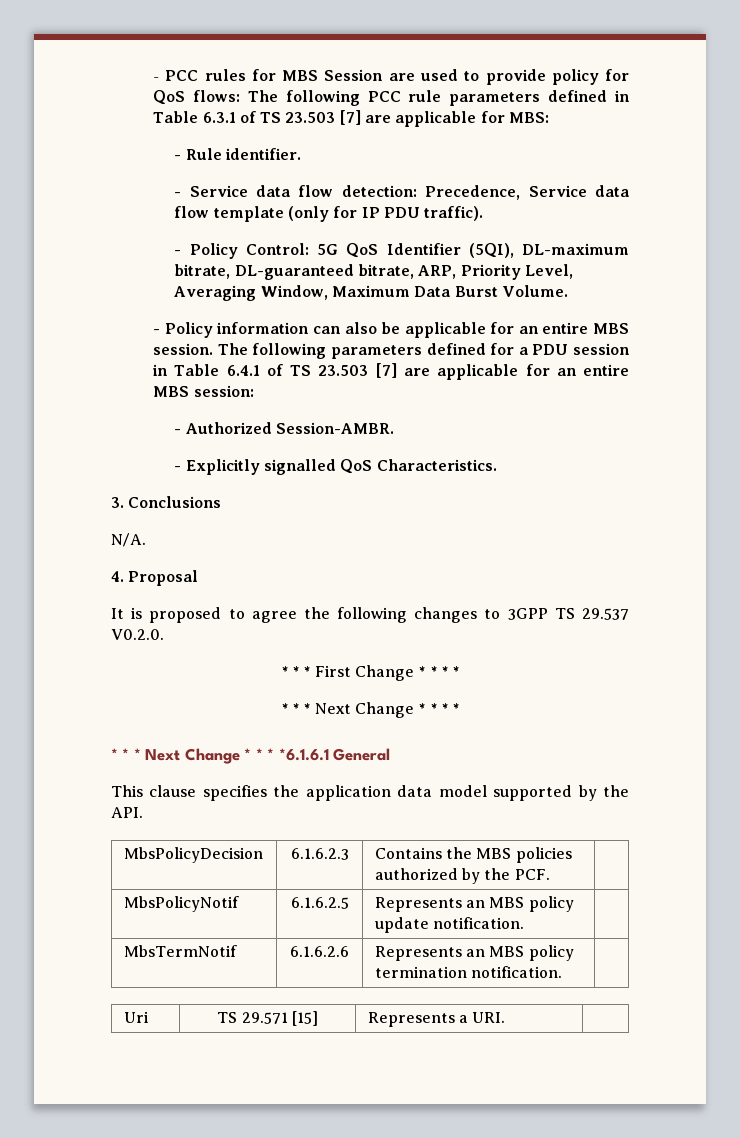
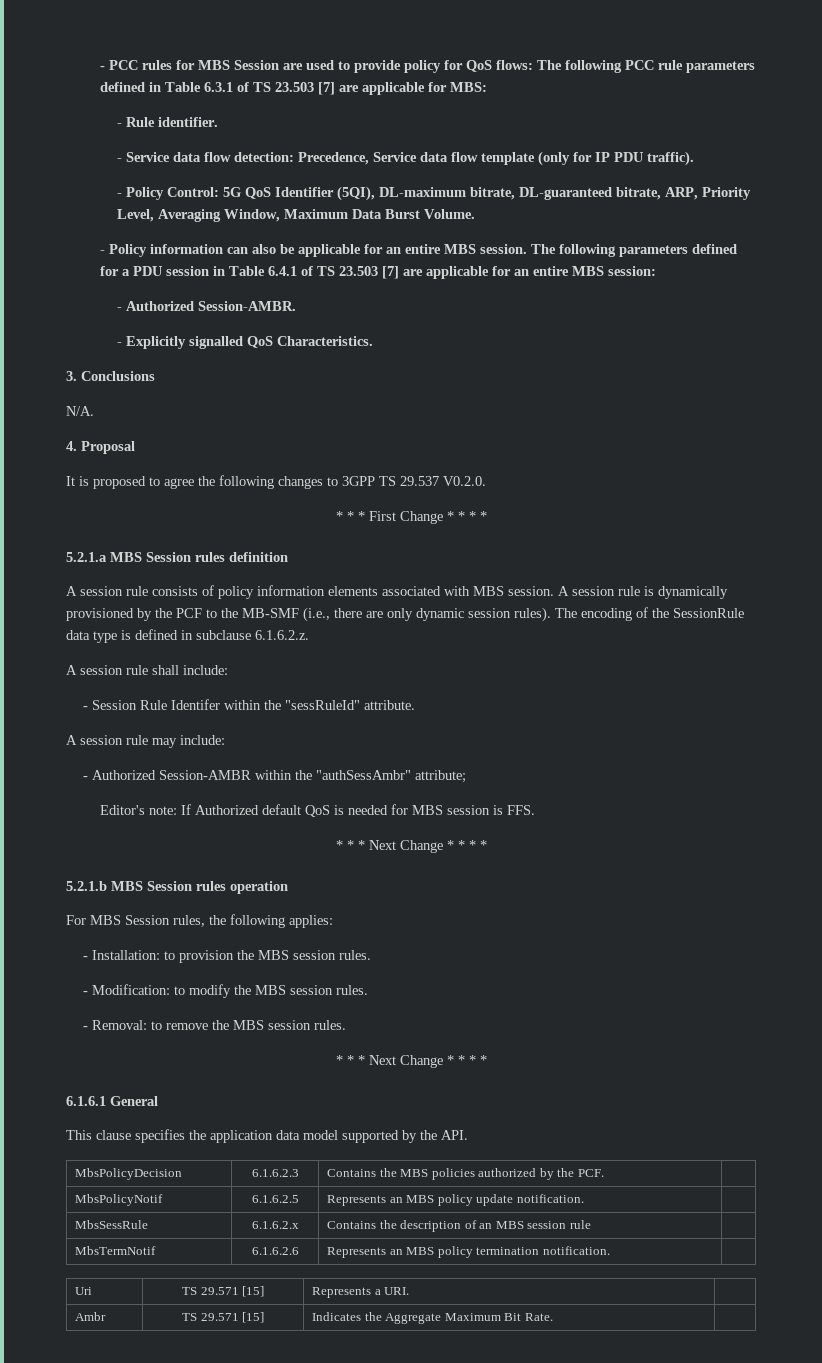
[280,702,460,718] [111,748,329,764] // * * * Next Change * * * * // * * * Next Change * * * *6.1.6.1 -> [66,552,288,562] [66,585,728,599] [66,607,744,622] [66,629,309,643] [66,665,228,675] [83,699,416,710] [66,735,225,748] [83,770,467,783] [100,804,536,817] [335,840,487,853] [66,881,288,894] [66,914,333,928] [83,950,372,963] [83,984,369,998] [83,1020,347,1030] [335,1055,487,1068] [66,1096,106,1106] // 5.2.1.a MBS Session rules definition // A session rule consists of policy information elements associated with MBS session. A session rule is dynamically provisioned by the PCF to the MB-SMF (i.e., there are only dynamic session rules). The encoding of the SessionRule data type is defined in subclause 6.1.6.2.z. // A session rule shall include: // - Session Rule Identifer within the "sessRuleId" attribute. // A session rule may include: // - Authorized Session-AMBR within the "authSessAmbr" attribute; // Editor's note: If Authorized default QoS is needed for MBS session is FFS. // * * * Next Change * * * * // 5.2.1.b MBS Session rules operation // For MBS Session rules, the following applies: // - Installation: to provision the MBS session rules. // - Modification: to modify the MBS session rules. // - Removal: to remove the MBS session rules. // * * * Next Change * * * * // 6.1.6.1
(525, 923) none -> [75,1220,149,1229] [251,1221,299,1229] [327,1220,591,1232] // MbsSessRule | 6.1.6.2.x | Contains the description of an MBS session rule |
(506, 1017) none -> [75,1312,107,1321] [181,1312,265,1323] [312,1312,553,1324] // Ambr | TS 29.571 [15] | Indicates the Aggregate Maximum Bit Rate. |

